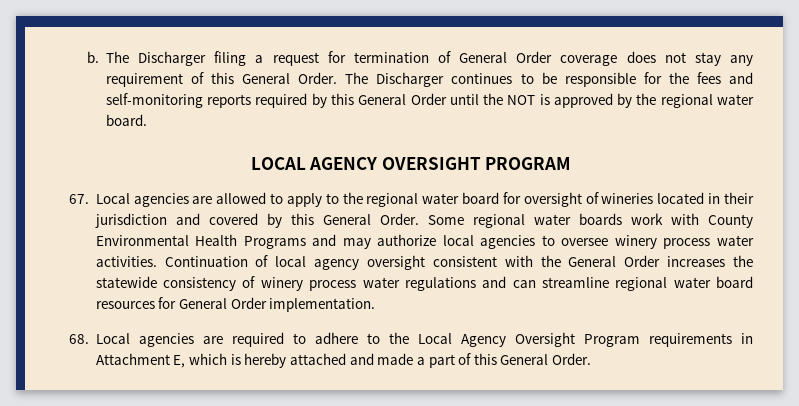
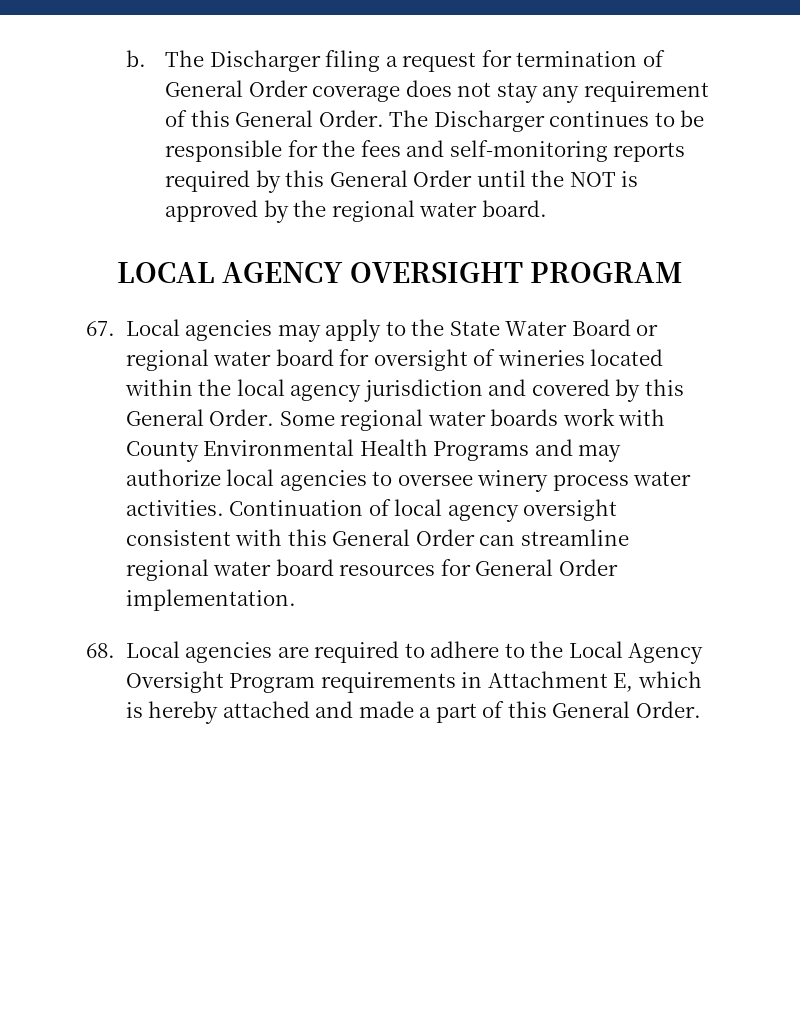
[192,192,363,207] are allowed to apply to the -> [277,319,659,342] may apply to the State Water Board or
[708,192,755,204] in their -> [124,379,362,402] within the local agency
[540,255,753,267] [95,276,507,291] the General Order increases the statewide consistency of winery process water regulations and -> [287,529,475,546] this General Order

